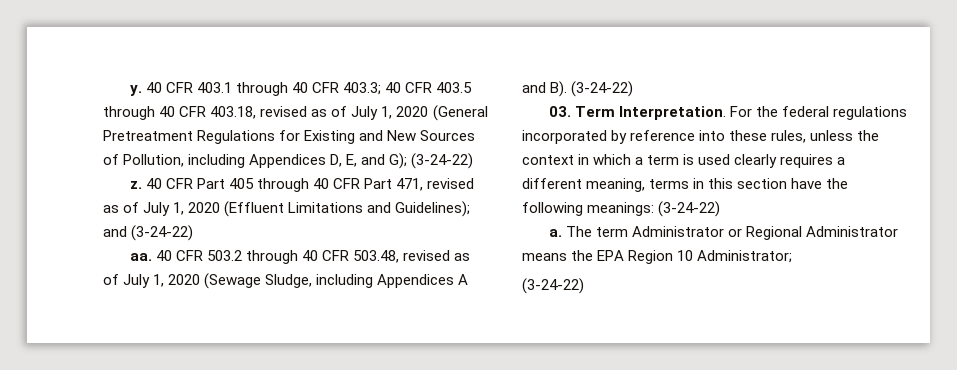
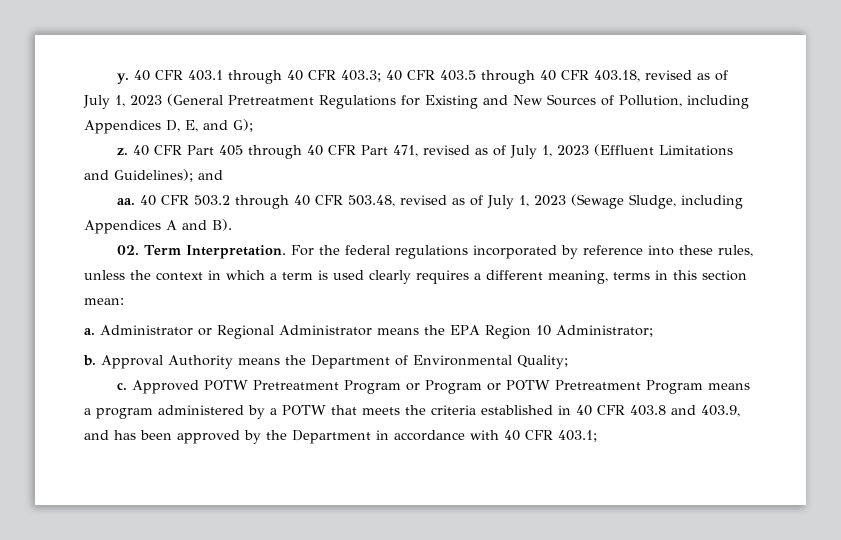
[396,106,429,117] 2020 -> [130,95,162,106] 2023
[411,153,474,169] (3-24-22) -> (253, 125) none
[188,202,221,213] 2020 -> [556,145,589,156] 2023
[131,225,194,241] (3-24-22) -> (223, 175) none
[168,274,201,285] 2020 -> [533,195,566,206] 2023
[571,81,634,97] [548,106,571,117] (3-24-22) // 03. -> [116,245,139,255] // 02.
[791,178,849,189] [522,201,721,217] have the following meanings: (3-24-22) -> [84,298,124,305] mean:
[565,226,628,237] The term -> (95, 331) none
[522,278,584,294] (3-24-22) -> [83,355,568,369] [116,380,750,394] [84,405,740,419] [84,430,597,444] b. Approval Authority means the Department of Environmental Quality; // c. Approved POTW Pretreatment Program or Program or POTW Pretreatment Program means a program administered by a POTW that meets the criteria established in 40 CFR 403.8 and 403.9, and has been approved by the Department in accordance with 40 CFR 403.1;

